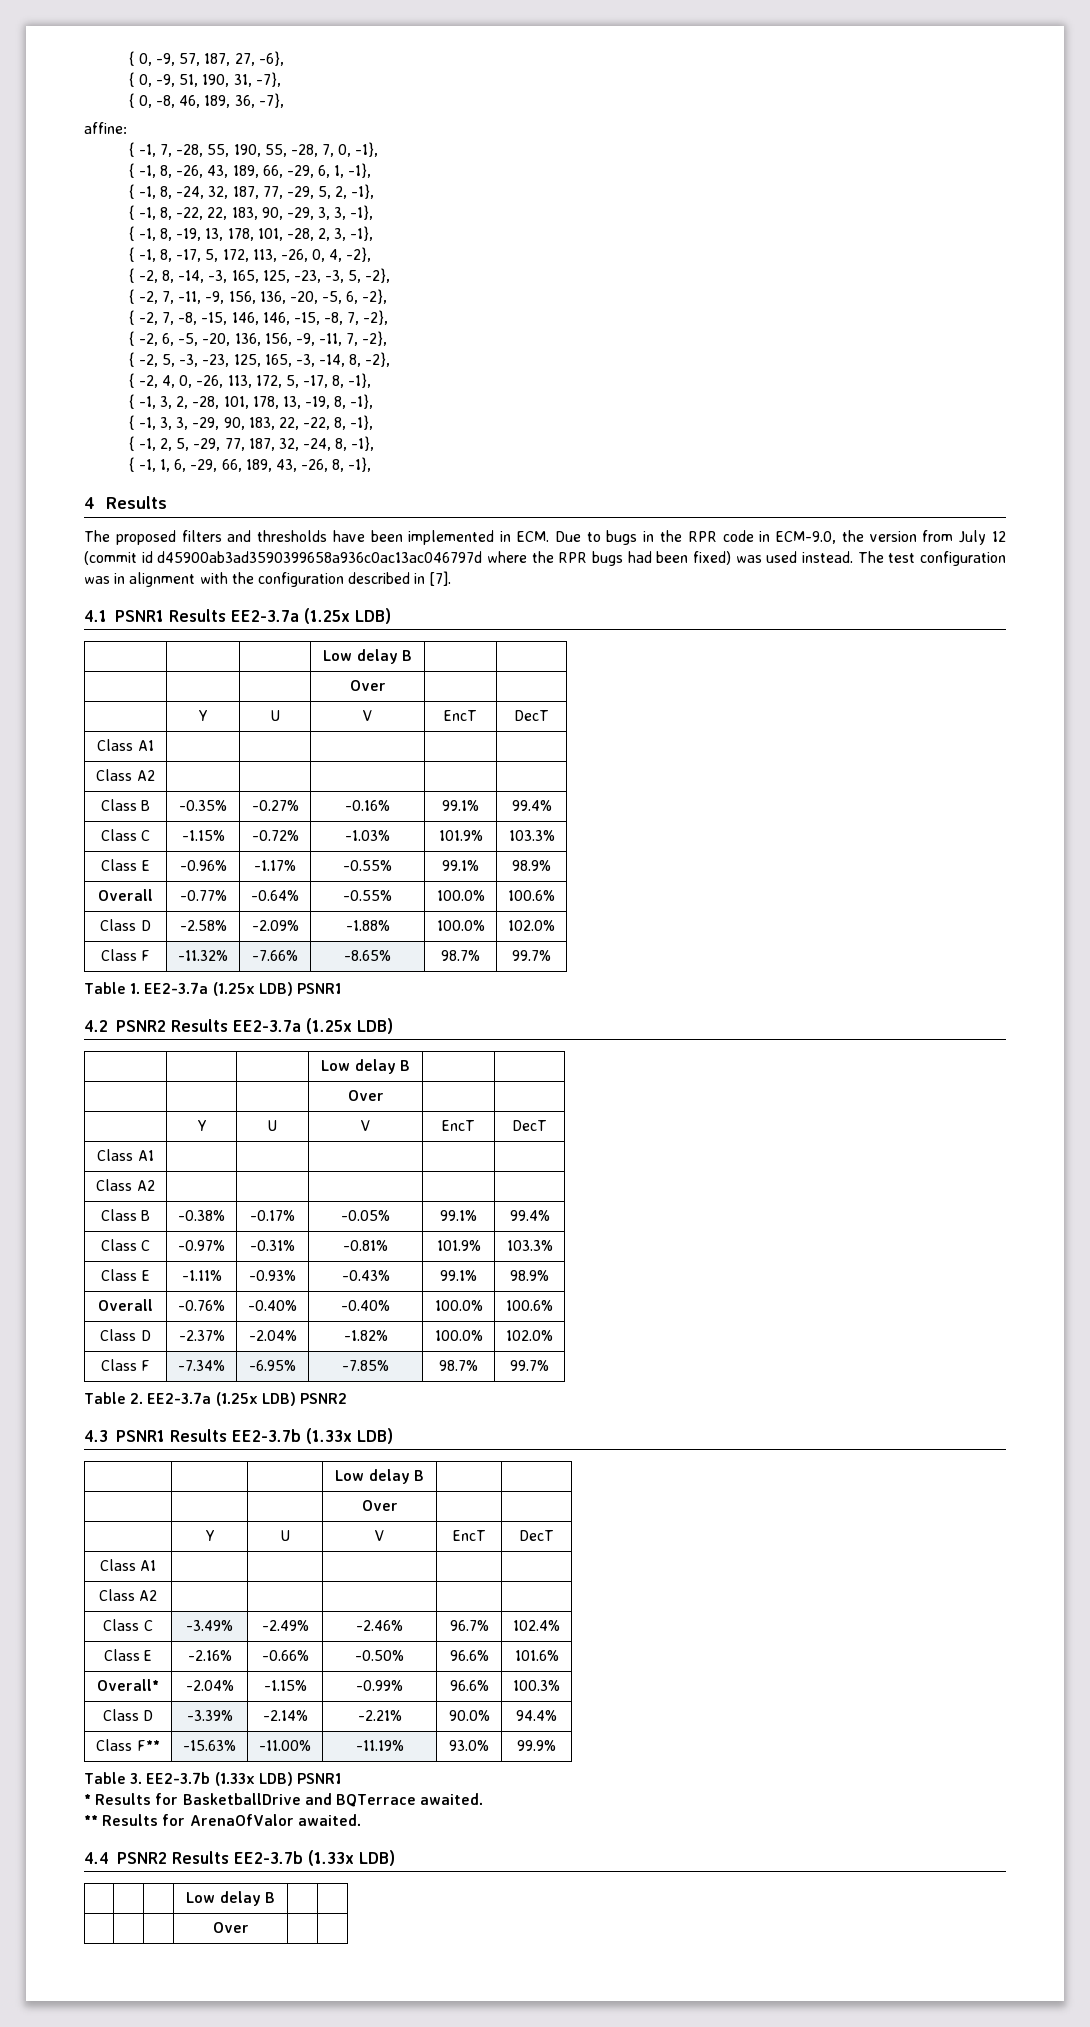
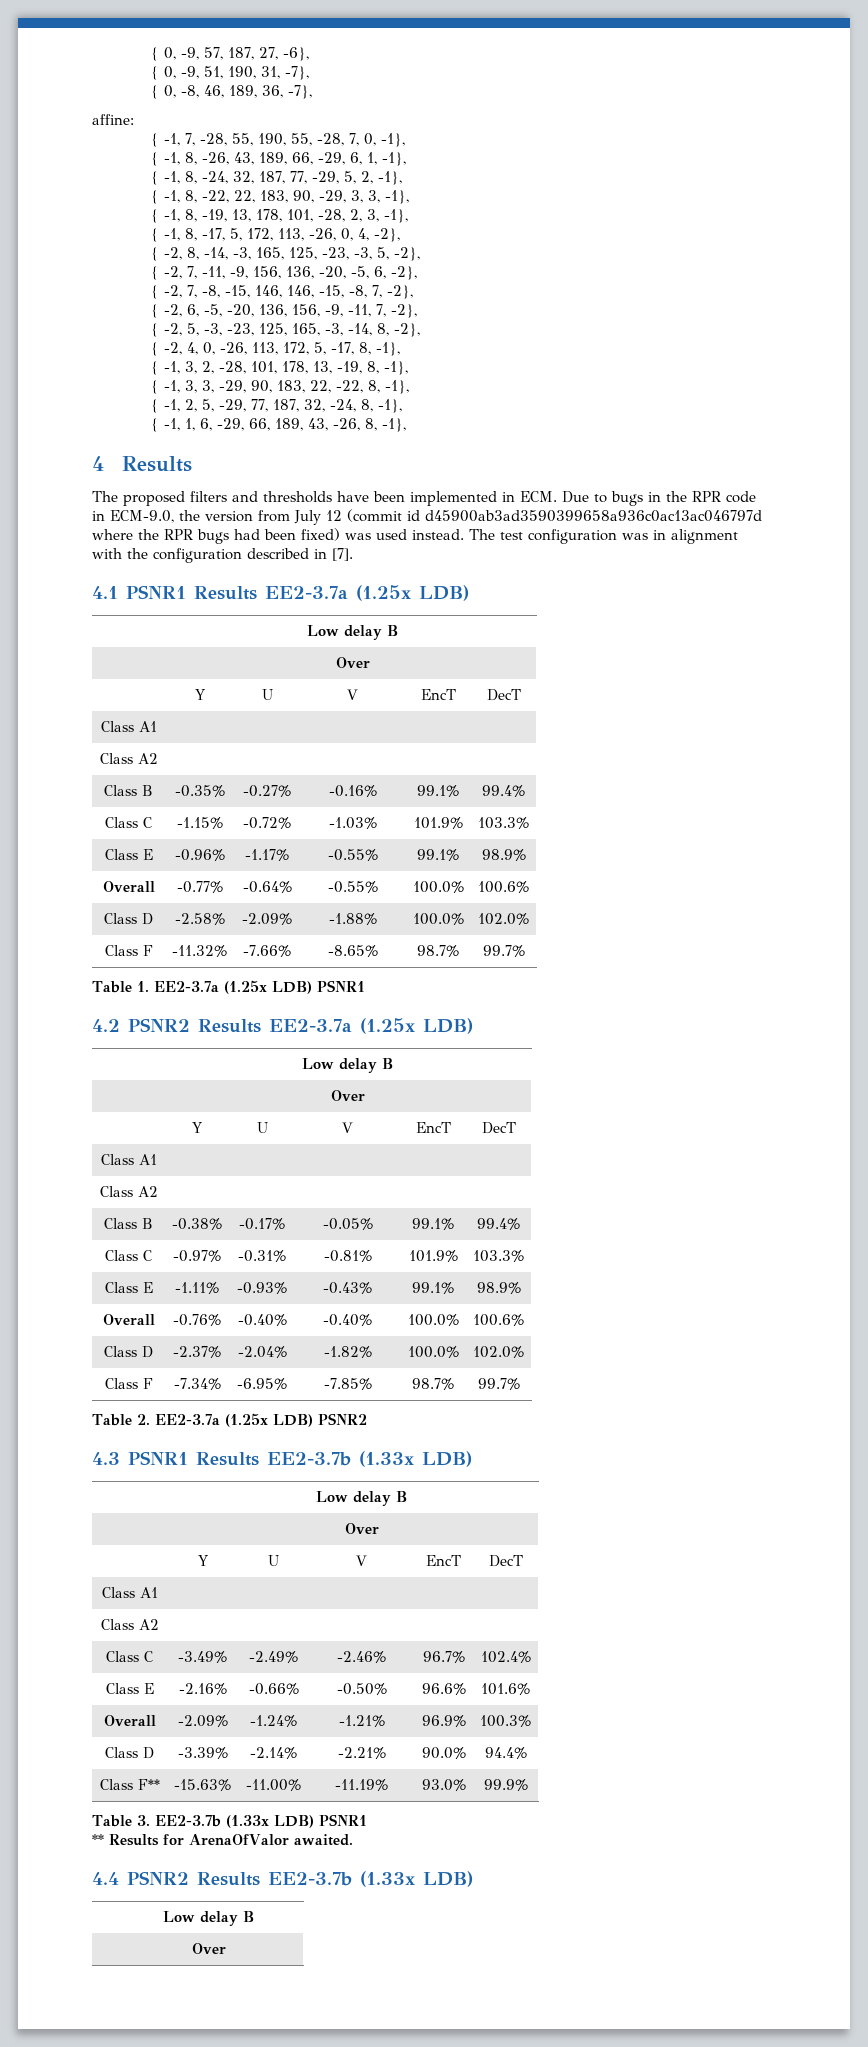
[97,1679,159,1691] [185,1680,234,1691] [263,1680,307,1691] [356,1680,403,1691] [449,1680,489,1691] Overall* | -2.04% | -1.15% | -0.99% | 96.6% -> [103,1715,156,1726] [177,1715,228,1727] [249,1715,297,1727] [338,1715,385,1727] [421,1715,466,1727] Overall | -2.09% | -1.24% | -1.21% | 96.9%
[84,1793,484,1807] // * Results for BasketballDrive and BQTerrace awaited. -> (367, 1820) none

